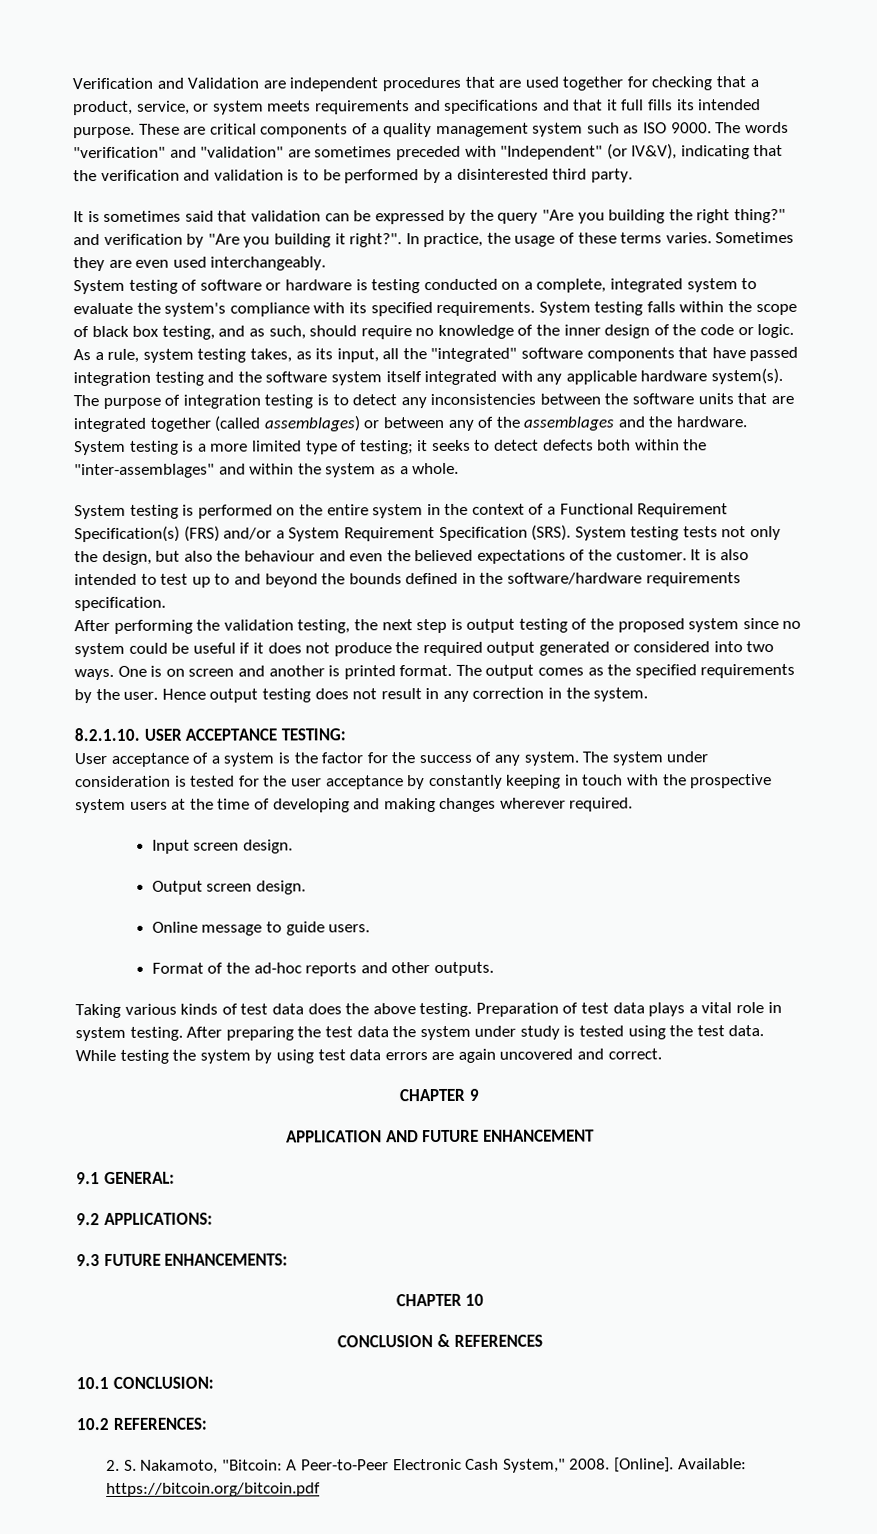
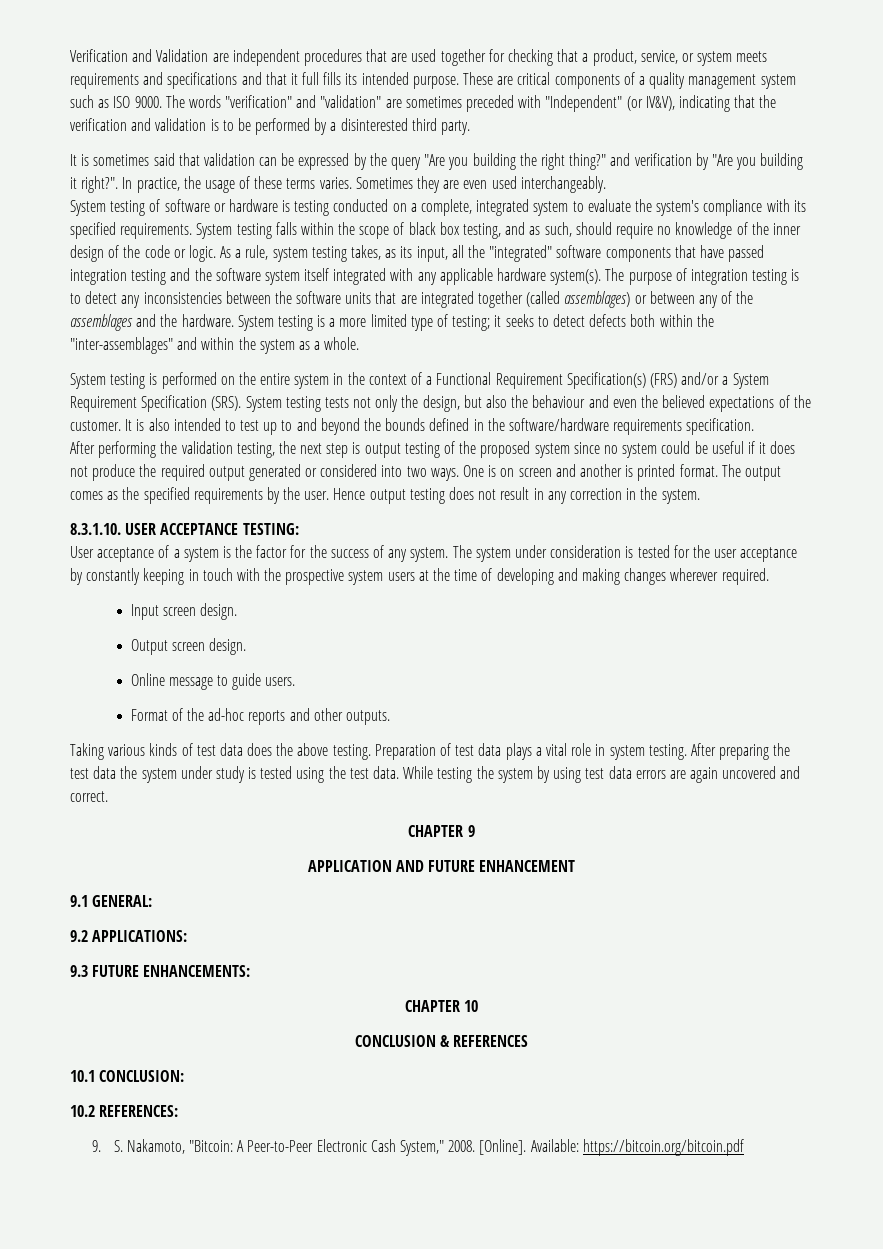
[74,727,140,742] 8.2.1.10. -> [70,523,121,535] 8.3.1.10.
[106,1459,121,1471] 2. -> [91,1140,101,1152] 9.

